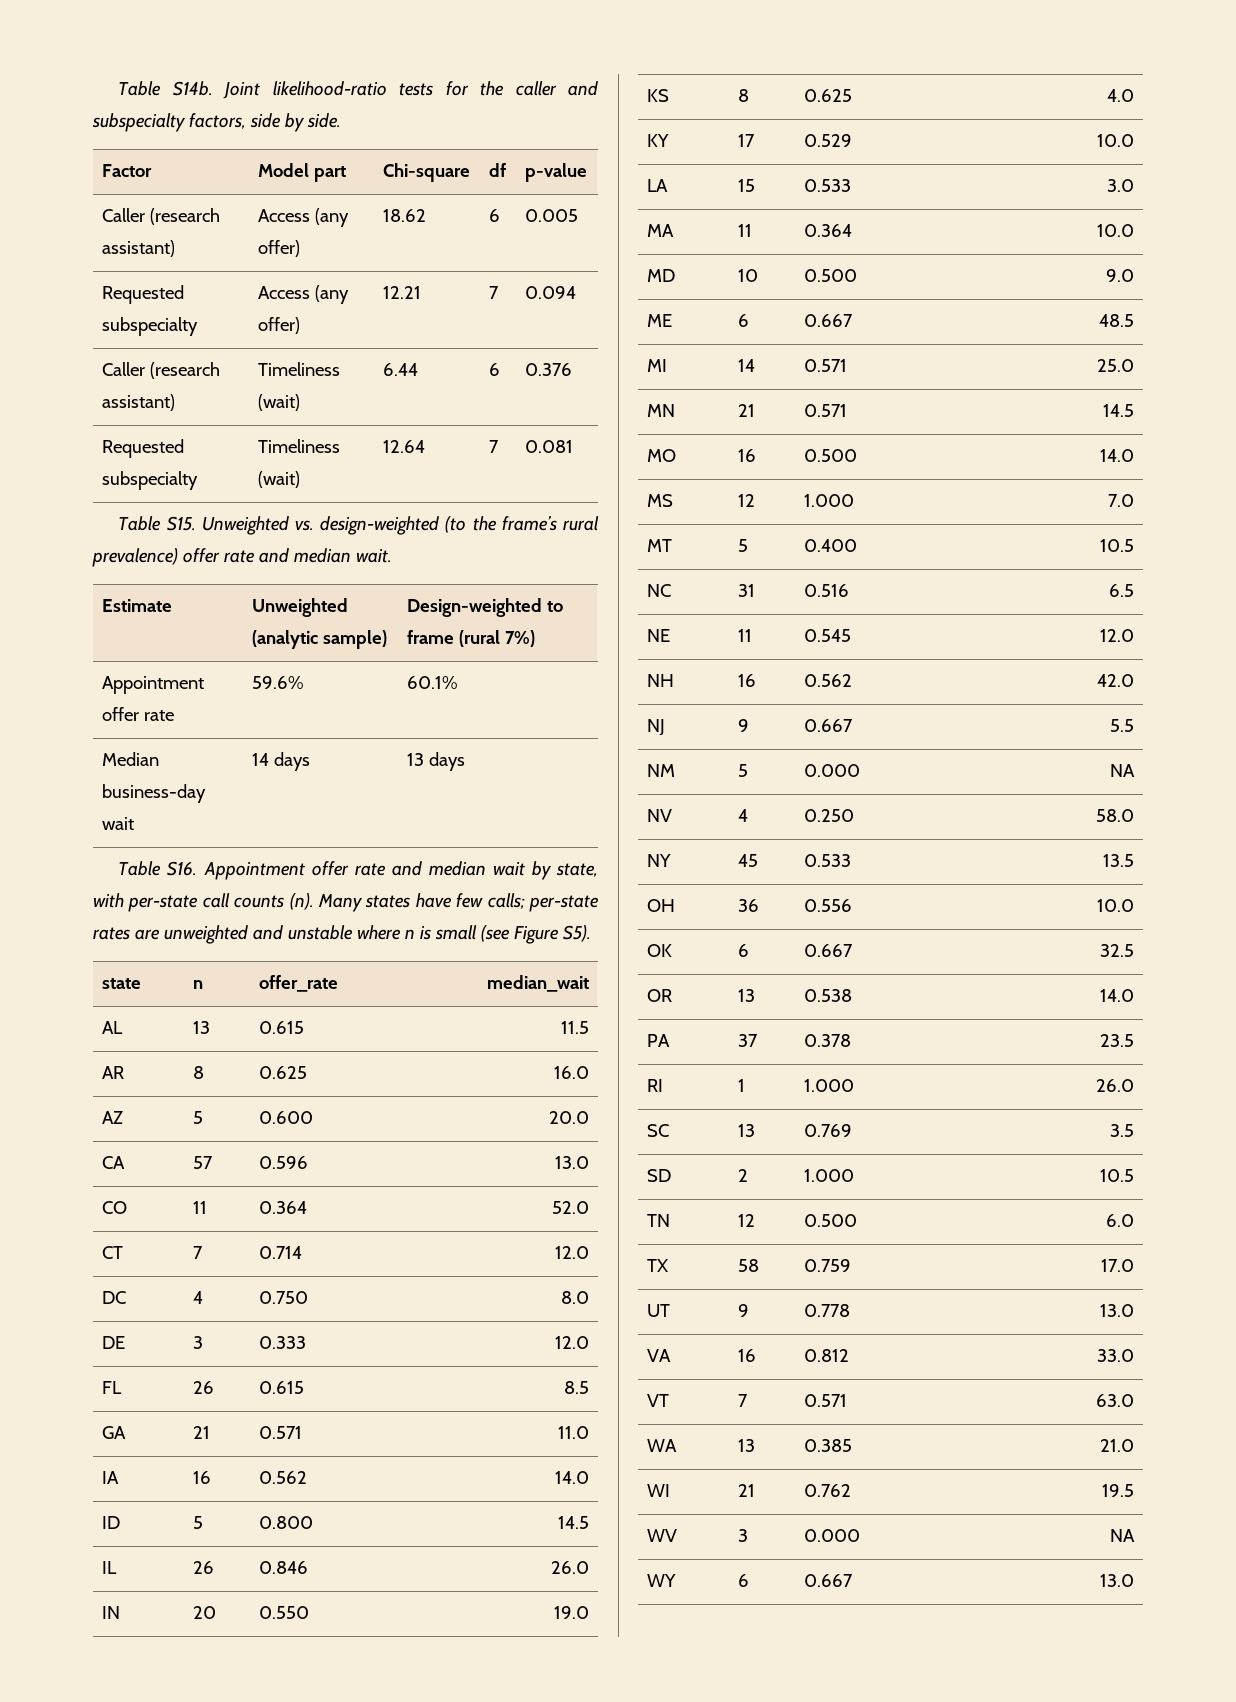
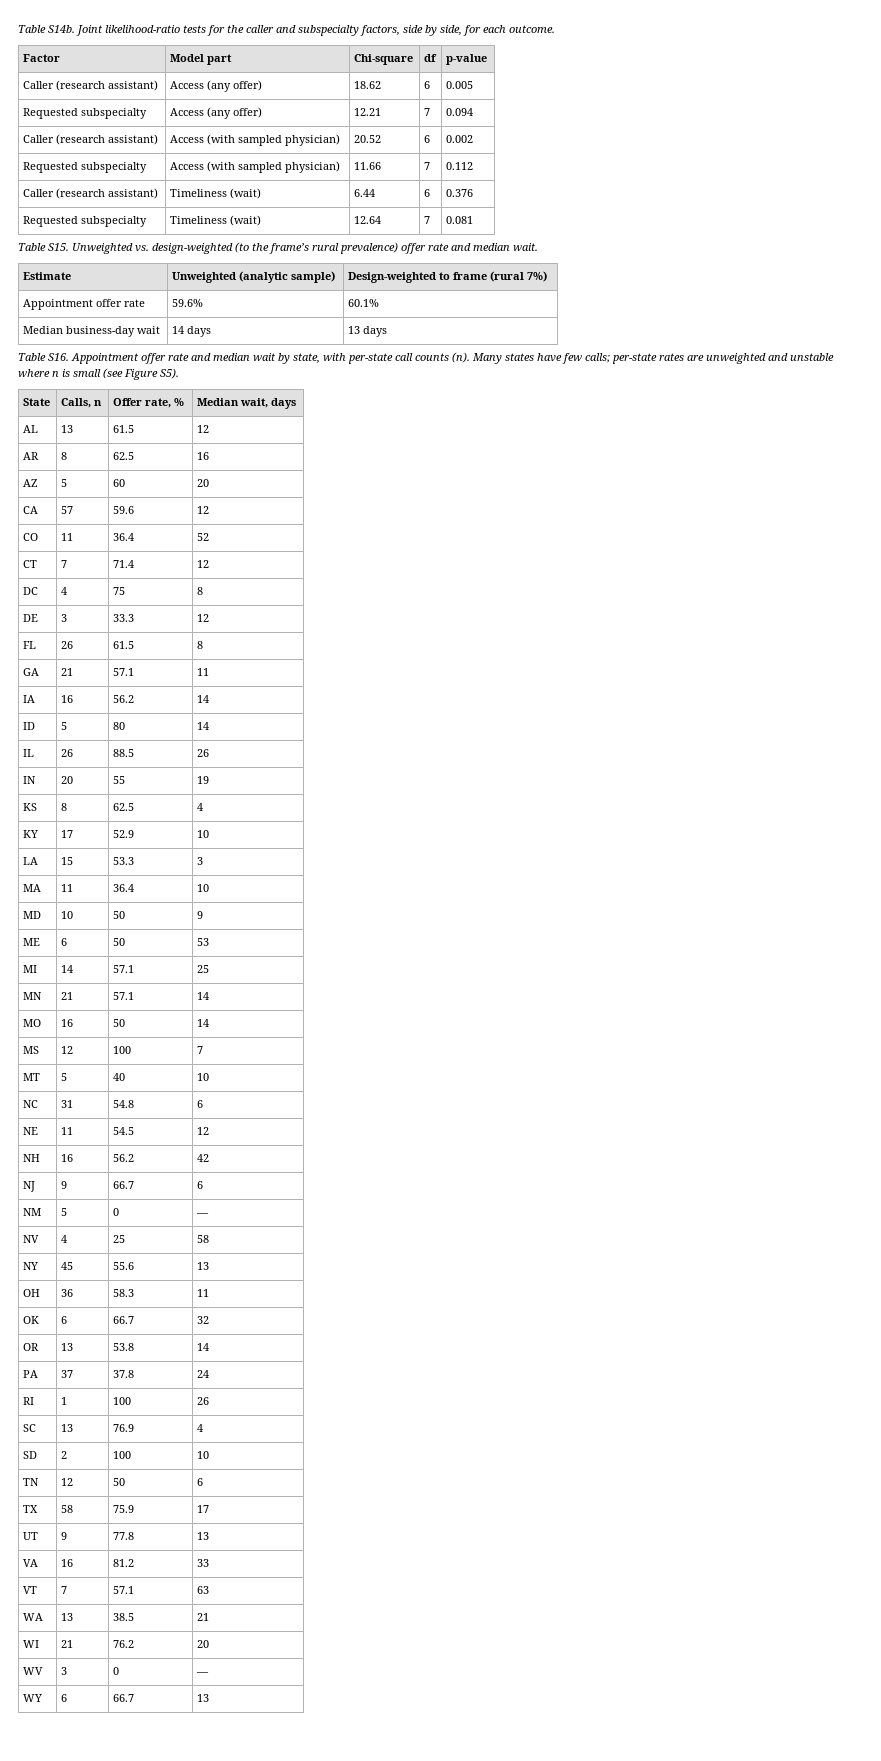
[306,113,341,128] side. -> [440,25,555,36] side, for each outcome.
(576, 292) none -> [23,134,159,145] [170,134,341,146] [354,135,382,143] [424,135,431,143] [446,135,474,143] [23,162,148,173] [170,161,341,173] [354,162,382,170] [424,162,431,170] [446,162,474,170] // Caller (research assistant) | Access (with sampled physician) | 20.52 | 6 | 0.002 // Requested subspecialty | Access (with sampled physician) | 11.66 | 7 | 0.112
[101,978,141,989] state | -> [23,398,51,406] [61,398,92,408] State | Calls,
[258,975,338,992] [487,975,590,992] offer_rate | median_wait -> [113,398,185,408] [197,398,297,409] Offer rate, % | Median wait, days
[258,1021,304,1034] [561,1021,590,1034] 0.615 | 11.5 -> [113,425,135,433] [197,425,210,433] 61.5 | 12
[258,1066,307,1079] [554,1066,590,1079] 0.625 | 16.0 -> [113,452,135,460] [197,452,210,460] 62.5 | 16
[258,1111,313,1124] [549,1111,590,1124] 0.600 | 20.0 -> [113,479,126,487] [197,479,210,487] 60 | 20
[258,1156,308,1169] [555,1156,590,1169] 0.596 | 13.0 -> [113,506,135,514] [197,506,210,514] 59.6 | 12
[258,1201,307,1214] [552,1201,590,1214] 0.364 | 52.0 -> [113,533,135,541] [197,533,210,541] 36.4 | 52
[258,1246,302,1259] [555,1246,590,1259] 0.714 | 12.0 -> [113,560,135,568] [197,560,210,568] 71.4 | 12
[258,1291,308,1304] [561,1291,590,1304] 0.750 | 8.0 -> [113,587,126,595] [197,587,204,595] 75 | 8
[258,1336,306,1349] [555,1336,590,1349] 0.333 | 12.0 -> [113,614,135,622] [197,614,210,622] 33.3 | 12
[258,1381,304,1394] [564,1381,590,1394] 0.615 | 8.5 -> [113,641,135,649] [197,641,204,649] 61.5 | 8
[258,1426,302,1439] [558,1426,590,1439] 0.571 | 11.0 -> [113,668,135,676] [197,668,210,676] 57.1 | 11
[258,1471,307,1484] [555,1471,590,1484] 0.562 | 14.0 -> [113,695,135,703] [197,695,210,703] 56.2 | 14
[258,1516,313,1529] [558,1516,590,1529] 0.800 | 14.5 -> [113,722,126,730] [197,722,210,730] 80 | 14
[258,1561,308,1574] [551,1561,590,1574] 0.846 | 26.0 -> [113,749,135,757] [197,749,210,757] 88.5 | 26
[258,1606,309,1619] [554,1606,590,1619] 0.550 | 19.0 -> [113,776,126,784] [197,776,210,784] 55 | 19
[803,89,852,102] [1107,89,1135,102] 0.625 | 4.0 -> [113,803,135,811] [197,803,204,811] 62.5 | 4
[803,134,852,147] [1097,134,1135,147] 0.529 | 10.0 -> [113,830,135,838] [197,830,210,838] 52.9 | 10
[803,179,851,192] [1107,179,1135,192] 0.533 | 3.0 -> [113,857,135,865] [197,857,204,865] 53.3 | 3
[803,224,852,237] [1097,224,1135,237] 0.364 | 10.0 -> [113,884,135,892] [197,884,210,892] 36.4 | 10
[803,269,857,282] [1106,269,1135,282] 0.500 | 9.0 -> [113,911,126,919] [197,911,204,919] 50 | 9
[803,314,853,327] [1099,314,1135,327] 0.667 | 48.5 -> [113,938,126,946] [197,938,210,946] 50 | 53
[803,359,847,372] [1097,359,1135,372] 0.571 | 25.0 -> [113,965,135,973] [197,965,210,973] 57.1 | 25
[803,404,847,417] [1103,404,1135,417] 0.571 | 14.5 -> [113,992,135,1000] [197,992,210,1000] 57.1 | 14
[803,449,857,462] [1100,449,1135,462] 0.500 | 14.0 -> [113,1019,126,1027] [197,1019,210,1027] 50 | 14
[803,494,854,507] [1108,494,1135,507] 1.000 | 7.0 -> [113,1046,132,1054] [197,1046,204,1054] 100 | 7
[803,539,857,552] [1100,539,1135,552] 0.400 | 10.5 -> [113,1073,126,1081] [197,1073,210,1081] 40 | 10
[803,584,849,597] [1109,584,1135,597] 0.516 | 6.5 -> [113,1100,135,1108] [197,1100,204,1108] 54.8 | 6
[803,629,851,642] [1100,629,1135,642] 0.545 | 12.0 -> [113,1127,135,1135] [197,1127,210,1135] 54.5 | 12
[803,674,852,687] [1097,674,1135,687] 0.562 | 42.0 -> [113,1154,135,1162] [197,1154,210,1162] 56.2 | 42
[803,719,853,732] [1110,719,1135,732] 0.667 | 5.5 -> [113,1181,135,1189] [197,1181,204,1189] 66.7 | 6
[803,764,860,777] [1110,764,1136,777] 0.000 | NA -> [113,1208,120,1216] [196,1213,210,1216] 0 | —
[803,809,854,822] [1096,809,1135,822] 0.250 | 58.0 -> [113,1235,126,1243] [197,1235,210,1243] 25 | 58
[803,854,851,867] [1103,854,1135,867] 0.533 | 13.5 -> [113,1262,135,1270] [197,1262,210,1270] 55.6 | 13
[803,899,852,912] [1097,899,1135,912] 0.556 | 10.0 -> [113,1289,135,1297] [197,1289,210,1297] 58.3 | 11
[803,944,853,957] [1100,944,1135,957] 0.667 | 32.5 -> [113,1316,135,1324] [197,1316,210,1324] 66.7 | 32
[803,989,852,1002] [1100,989,1135,1002] 0.538 | 14.0 -> [113,1343,135,1351] [197,1343,210,1351] 53.8 | 14
[803,1034,851,1047] [1100,1034,1135,1047] 0.378 | 23.5 -> [113,1370,135,1378] [197,1370,210,1378] 37.8 | 24
[803,1079,854,1092] [1096,1079,1135,1092] 1.000 | 26.0 -> [113,1397,132,1405] [197,1397,210,1405] 100 | 26
[803,1124,852,1137] [1110,1124,1135,1137] 0.769 | 3.5 -> [113,1424,135,1432] [197,1424,204,1432] 76.9 | 4
[803,1169,854,1182] [1100,1169,1135,1182] 1.000 | 10.5 -> [113,1451,132,1459] [197,1451,210,1459] 100 | 10
[803,1214,857,1227] [1106,1214,1135,1227] 0.500 | 6.0 -> [113,1478,126,1486] [197,1478,204,1486] 50 | 6
[803,1259,851,1272] [1101,1259,1135,1272] 0.759 | 17.0 -> [113,1505,135,1513] [197,1505,210,1513] 75.9 | 17
[803,1304,850,1317] [1100,1304,1135,1317] 0.778 | 13.0 -> [113,1532,135,1540] [197,1532,210,1540] 77.8 | 13
[803,1349,849,1362] [1097,1349,1135,1362] 0.812 | 33.0 -> [113,1559,135,1567] [197,1559,210,1567] 81.2 | 33
[803,1394,847,1407] [1096,1394,1135,1407] 0.571 | 63.0 -> [113,1586,135,1594] [197,1586,210,1594] 57.1 | 63
[803,1439,852,1452] [1100,1439,1135,1452] 0.385 | 21.0 -> [113,1613,135,1621] [197,1613,210,1621] 38.5 | 21
[803,1484,851,1497] [1102,1484,1135,1497] 0.762 | 19.5 -> [113,1640,135,1648] [197,1640,210,1648] 76.2 | 20
[803,1529,860,1542] [1110,1529,1136,1542] 0.000 | NA -> [113,1667,120,1675] [196,1672,210,1675] 0 | —
[803,1574,853,1587] [1100,1574,1135,1587] 0.667 | 13.0 -> [113,1694,135,1702] [197,1694,210,1702] 66.7 | 13

